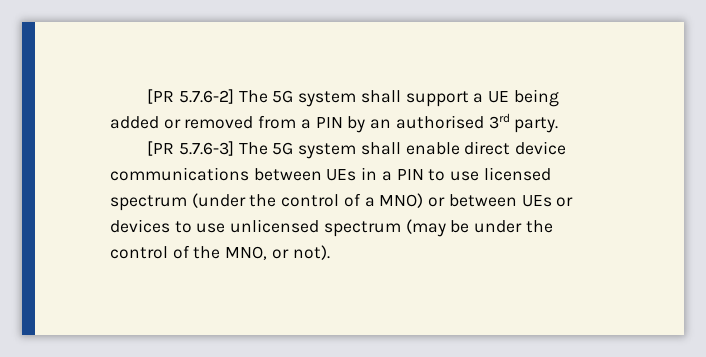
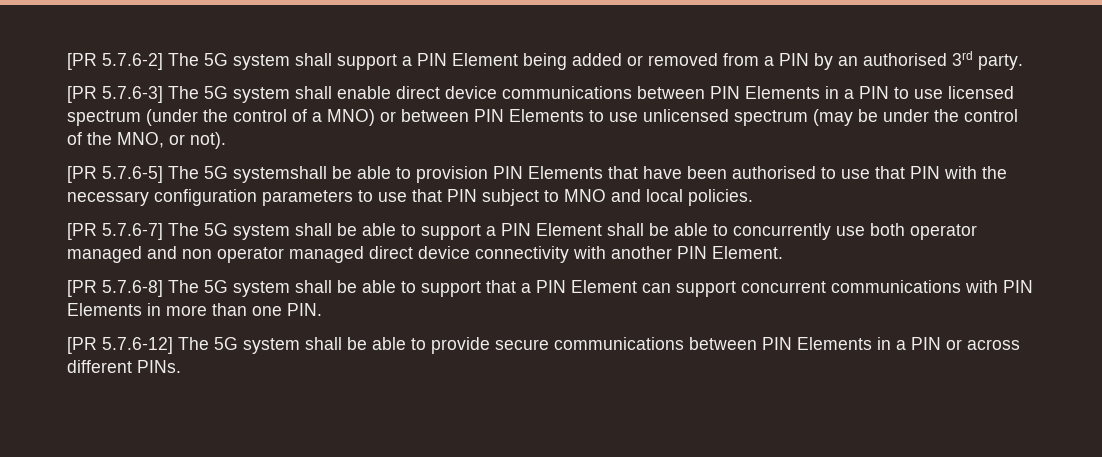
[488,91,510,103] UE -> [417,53,518,66] PIN Element
[326,169,357,181] UEs -> [710,86,820,99] PIN Elements
[521,195,574,207] [110,219,170,233] UEs or devices -> [474,109,584,122] PIN Elements
(330, 252) none -> [67,166,1007,183] [67,189,753,206] [67,223,977,240] [67,246,783,263] [67,280,1033,297] [67,303,322,316] [67,337,1020,354] [67,360,181,373] // [PR 5.7.6-5] The 5G systemshall be able to provision PIN Elements that have been authorised to use that PIN with the necessary configuration parameters to use that PIN subject to MNO and local policies. // [PR 5.7.6-7] The 5G system shall be able to support a PIN Element shall be able to concurrently use both operator managed and non operator managed direct device connectivity with another PIN Element. // [PR 5.7.6-8] The 5G system shall be able to support that a PIN Element can support concurrent communications with PIN Elements in more than one PIN. // [PR 5.7.6-12] The 5G system shall be able to provide secure communications between PIN Elements in a PIN or across different PINs.

